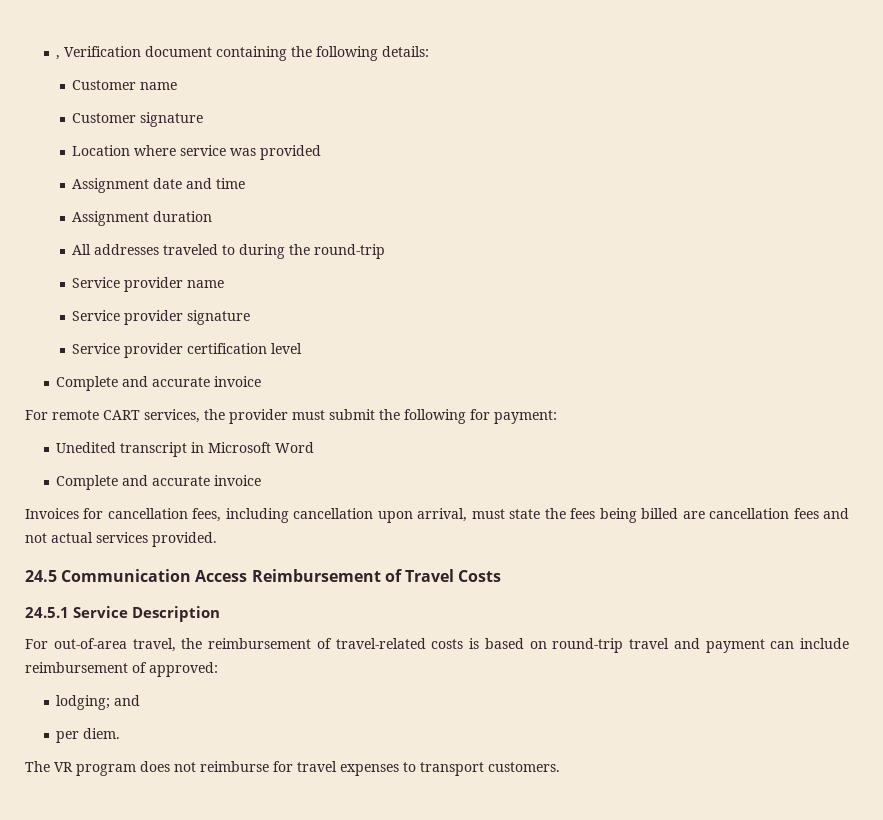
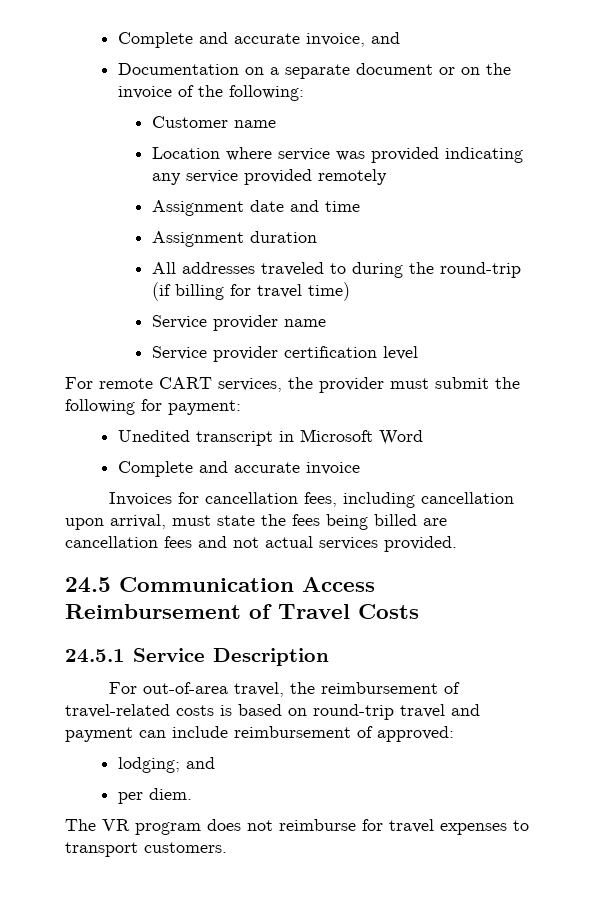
[56,46,430,61] , Verification document containing the following details: -> [118,32,401,48] [118,63,512,79] [118,85,305,101] Complete and accurate invoice, and // Documentation on a separate document or on the invoice of the following:
[72,112,204,127] // Customer signature -> (277, 124) none
(322, 152) none -> [445,147,524,163] [152,169,388,185] indicating any service provided remotely
(386, 251) none -> [152,282,351,301] (if billing for travel time)
[72,310,251,325] // Service provider signature -> (327, 323) none
[56,376,262,391] // Complete and accurate invoice -> (419, 353) none

